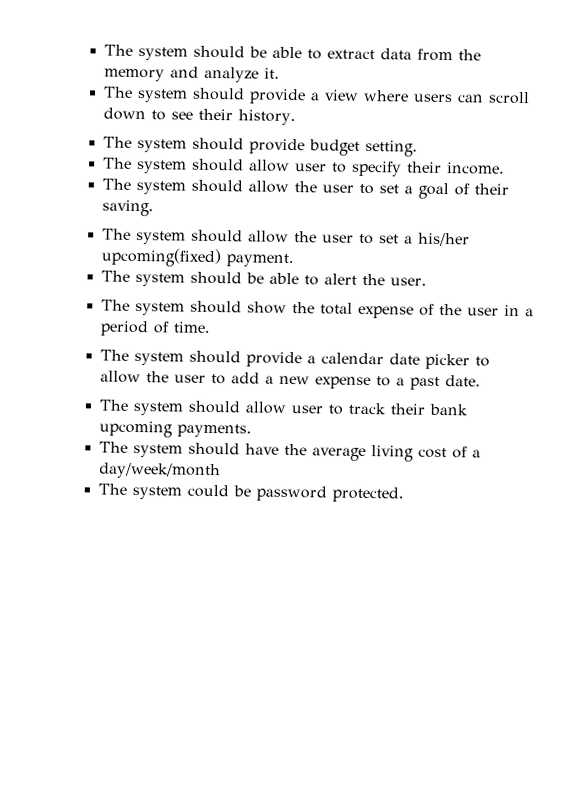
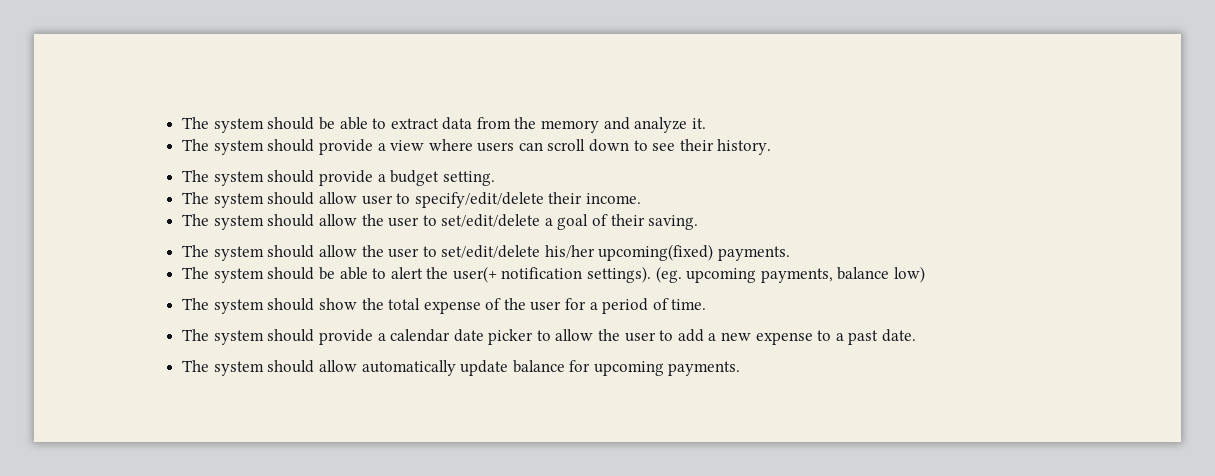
(306, 146) none -> [377,174,386,182] a
[351,160,403,177] specify -> [414,192,544,208] specify/edit/delete
[379,184,400,194] set -> [441,214,541,227] set/edit/delete
[379,234,414,244] set a -> [441,245,541,258] set/edit/delete
[226,253,295,268] payment. -> [718,246,791,261] payments.
[390,277,428,286] user. -> [452,266,926,283] user(+ notification settings). (eg. upcoming payments, balance low)
[504,304,521,317] in -> [565,298,587,310] for
[291,402,469,416] [99,420,253,438] [99,441,482,462] [99,462,222,480] [98,483,405,503] user to track their bank upcoming payments. // The system should have the average living cost of a day/week/month // The system could be password protected. -> [361,360,741,376] automatically update balance for upcoming payments.

